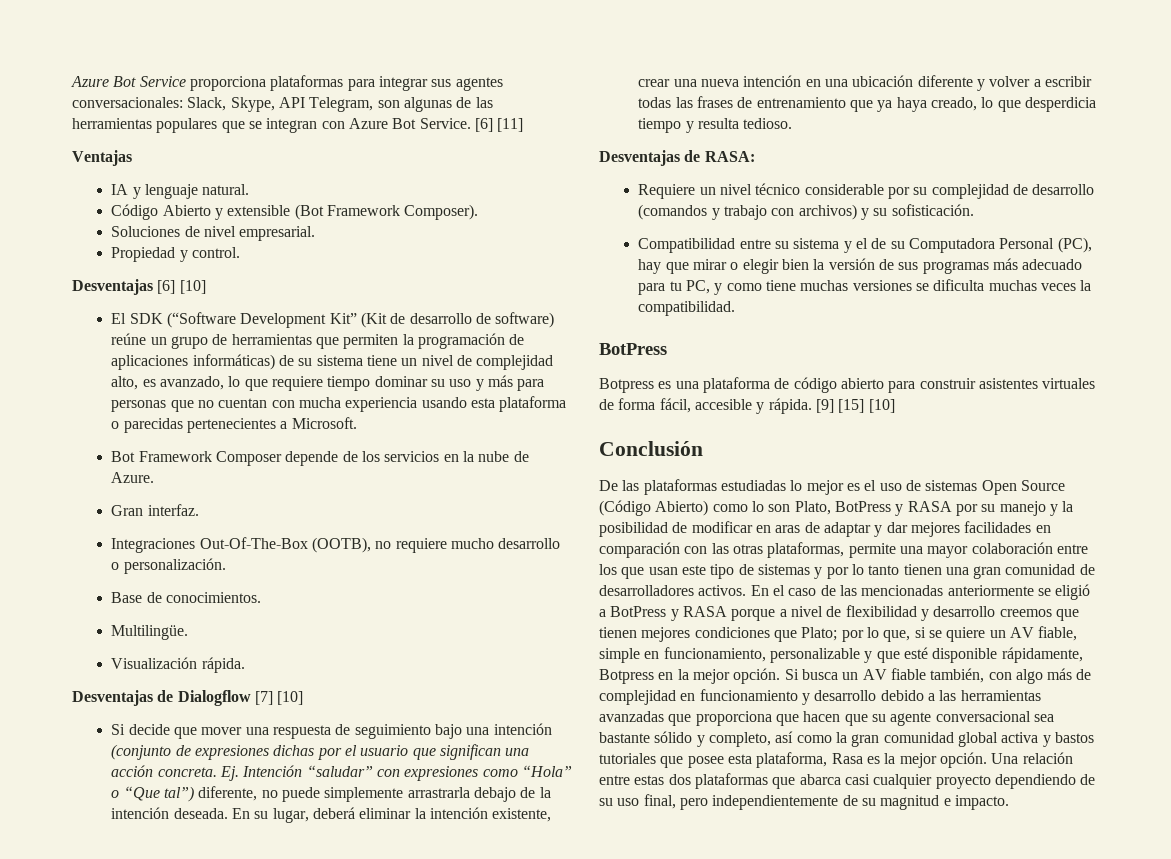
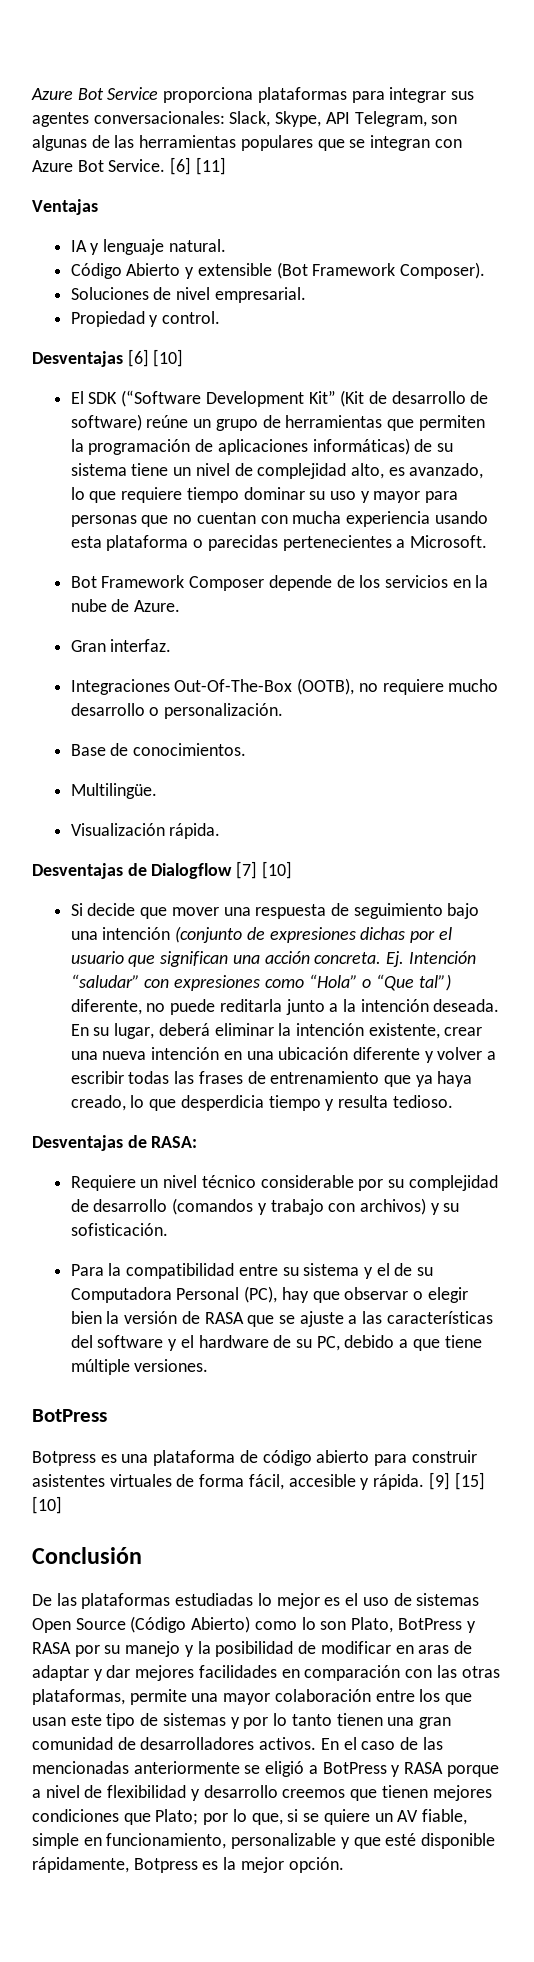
[487,375,513,387] más -> [373,491,421,503] mayor
[324,787,536,802] simplemente arrastrarla debajo de -> [219,999,339,1015] reditarla junto a
[638,238,736,253] Compatibilidad -> [70,1263,235,1279] Para la compatibilidad
[693,259,728,270] mirar -> [344,1287,409,1300] observar
[898,258,1083,274] [638,279,1092,295] [638,301,736,316] sus programas más adecuado para tu PC, y como tiene muchas versiones se dificulta muchas veces la compatibilidad. -> [204,1311,493,1327] [70,1335,482,1351] [70,1359,209,1375] RASA que se ajuste a las características del software y el hardware de su PC, debido a que tiene múltiple versiones.
[658,668,1092,684] [599,689,1041,705] [599,711,1054,726] [599,731,1094,747] [599,752,1073,768] [599,773,1096,789] [599,794,1009,810] en la mejor opción. Si busca un AV fiable también, con algo más de complejidad en funcionamiento y desarrollo debido a las herramientas avanzadas que proporciona que hacen que su agente conversacional sea bastante sólido y completo, así como la gran comunidad global activa y bastos tutoriales que posee esta plataforma, Rasa es la mejor opción. Una relación entre estas dos plataformas que abarca casi cualquier proyecto dependiendo de su uso final, pero independientemente de su magnitud e impacto. -> [202,1857,344,1873] es la mejor opción.

